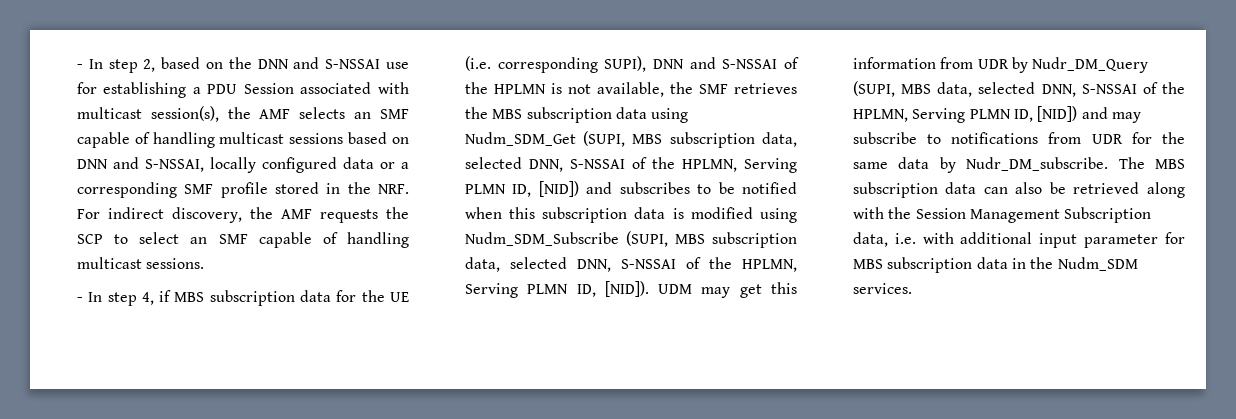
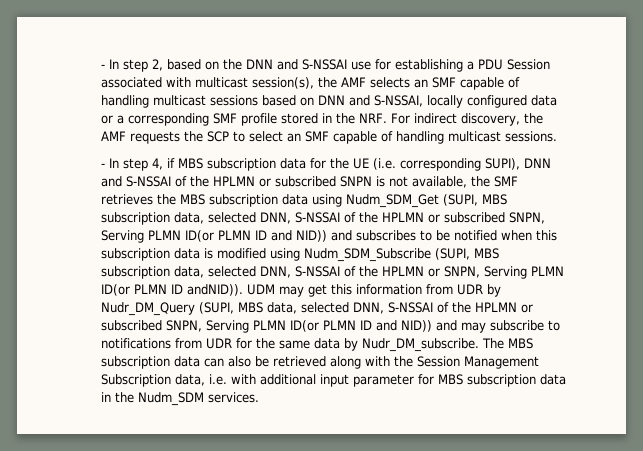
(546, 89) none -> [258,176,372,187] or subscribed SNPN
[681,158,797,173] [464,181,579,197] HPLMN, Serving PLMN ID, [NID]) -> [381,212,545,224] [100,230,327,243] HPLMN or subscribed SNPN, Serving PLMN ID(or PLMN ID and NID))
[742,259,797,272] [464,281,649,298] HPLMN, Serving PLMN ID, [NID]). -> [381,266,564,279] [100,284,243,296] HPLMN or SNPN, Serving PLMN ID(or PLMN ID andNID)).
[852,106,1078,123] HPLMN, Serving PLMN ID, [NID]) -> [474,302,533,313] [100,320,432,333] HPLMN or subscribed SNPN, Serving PLMN ID(or PLMN ID and NID))

